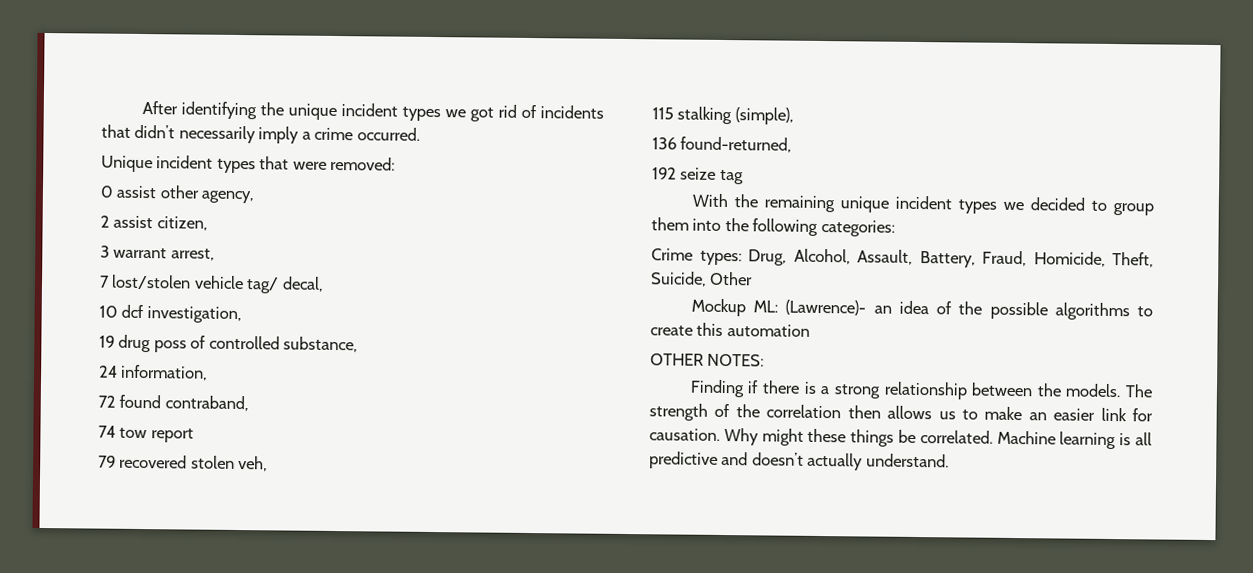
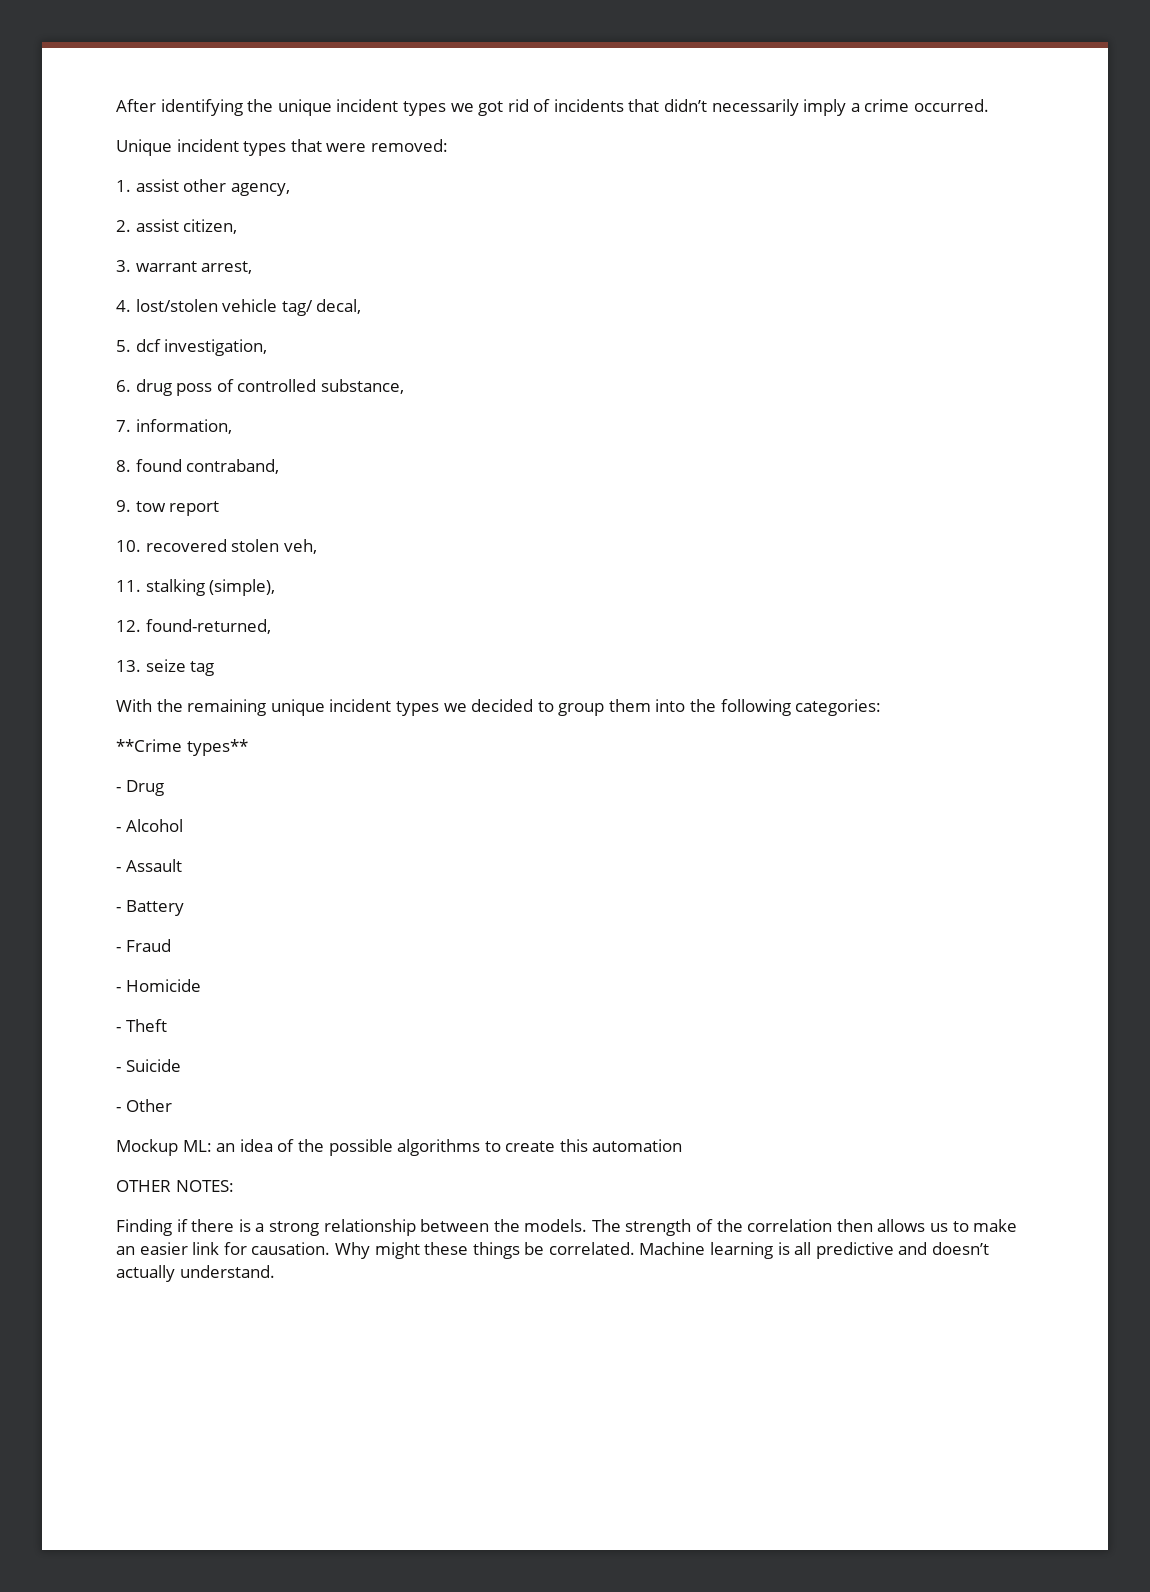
[100,185,114,198] 0 -> [116,180,131,192] 1.
[100,215,110,228] 2 -> [116,220,131,232] 2.
[100,245,110,258] 3 -> [116,260,131,272] 3.
[99,275,110,288] 7 -> [116,300,131,312] 4.
[99,305,118,318] 10 -> [116,340,131,352] 5.
[99,335,115,348] 19 -> [116,380,131,392] 6.
[99,365,118,378] 24 -> [116,420,131,432] 7.
[98,395,116,408] 72 -> [116,460,131,472] 8.
[98,425,116,438] 74 -> [116,500,131,512] 9.
[98,455,116,468] 79 -> [116,540,141,552] 10.
[652,107,674,120] 115 -> [116,580,141,592] 11.
[652,137,677,150] 136 -> [116,620,141,632] 12.
[652,167,677,180] 192 -> [116,660,141,672] 13.
[651,248,1154,268] [651,271,707,287] Crime types: Drug, Alcohol, Assault, Battery, Fraud, Homicide, Theft, Suicide, -> [116,739,248,756] [116,780,164,796] [116,819,183,832] [116,859,182,872] [116,900,184,916] [116,939,171,952] [116,979,201,992] [116,1019,167,1032] [116,1059,181,1072] [116,1107,121,1112] **Crime types** // - Drug // - Alcohol // - Assault // - Battery // - Fraud // - Homicide // - Theft // - Suicide // -
[785,299,867,316] (Lawrence)- -> (212, 1146) none

